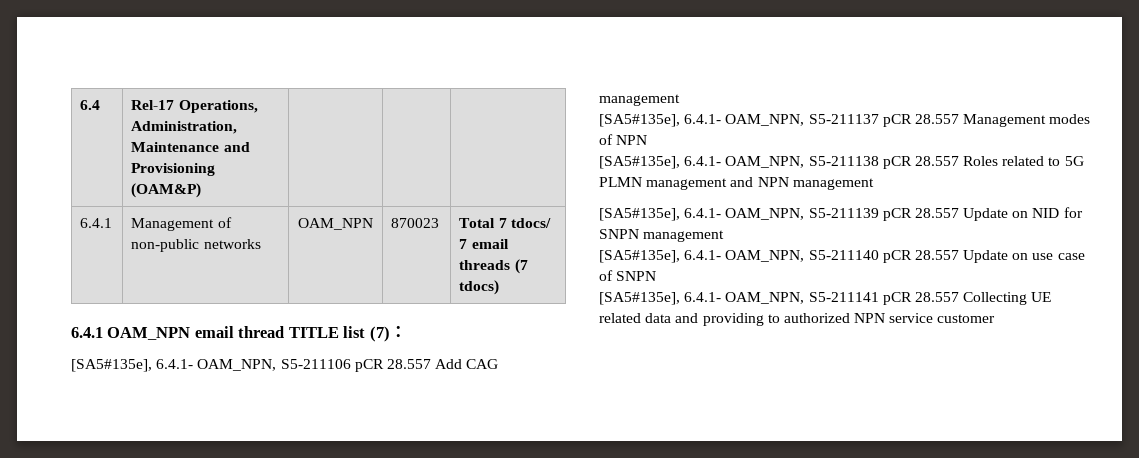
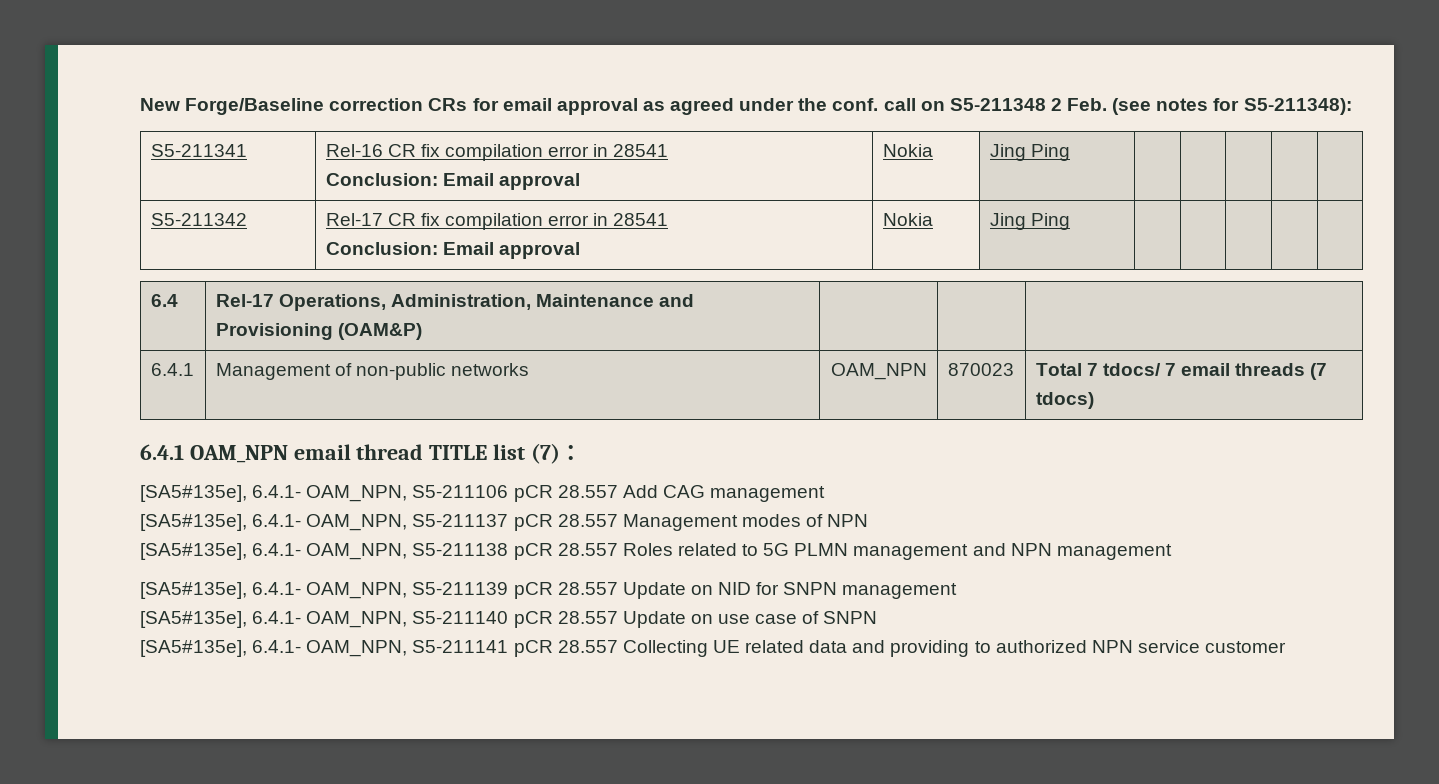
(80, 105) none -> [140,98,1352,115] [150,144,247,157] [325,144,669,161] [325,173,580,190] [882,144,933,157] [989,144,1070,161] [150,213,247,226] [325,213,669,230] [325,242,580,259] [882,213,933,226] [989,213,1070,230] New Forge/Baseline correction CRs for email approval as agreed under the conf. call on S5-211348 2 Feb. (see notes for S5-211348): // S5-211341 | Rel-16 CR fix compilation error in 28541 // Conclusion: Email approval | Nokia | Jing Ping | | | | | // S5-211342 | Rel-17 CR fix compilation error in 28541 // Conclusion: Email approval | Nokia | Jing Ping | | | | | //

